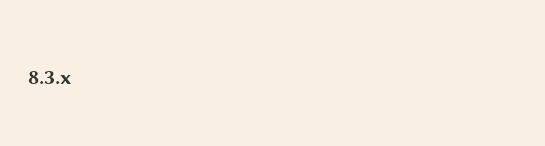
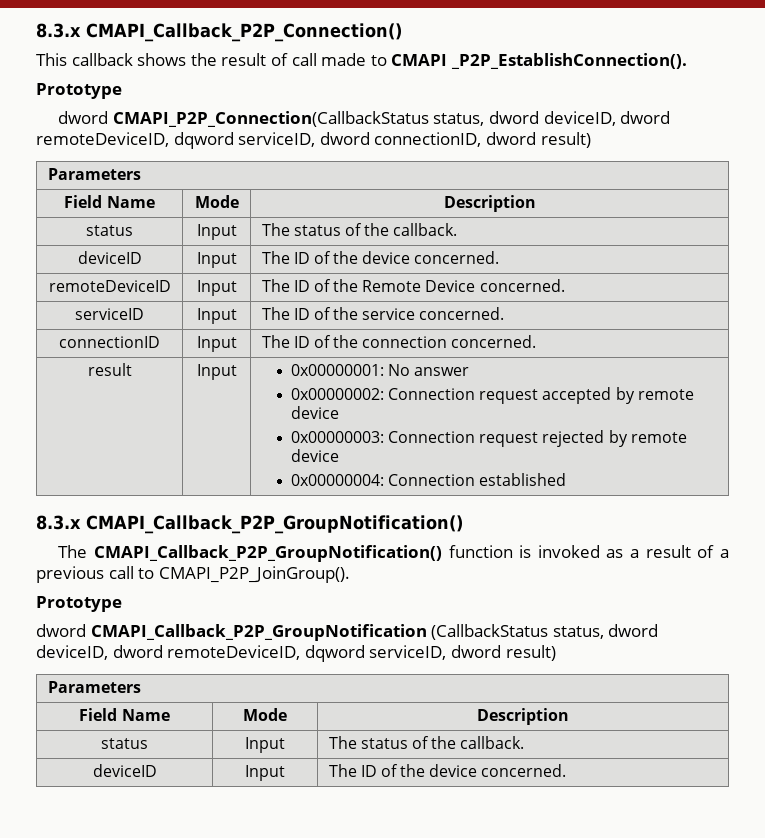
[28,71,72,85] 8.3.x -> [36,23,402,42] [36,53,687,69] [36,83,122,99] [58,111,671,127] [36,132,591,149] [47,168,141,180] [64,195,155,208] [194,195,239,208] [443,195,536,212] [86,225,133,236] [196,224,237,240] [261,223,458,236] [77,251,142,264] [196,252,237,268] [261,251,500,264] [48,280,171,292] [196,280,237,296] [261,279,565,292] [75,308,144,320] [196,308,237,324] [261,307,505,320] [59,336,160,348] [196,336,237,352] [261,335,537,348] [87,363,132,376] [196,364,237,380] [290,364,470,376] [290,387,694,404] [290,406,339,419] [290,430,687,447] [290,449,339,462] [290,473,567,486] [36,515,463,534] [58,545,729,562] [36,566,350,583] [36,596,122,612] [36,624,659,641] [36,645,556,662] [47,681,141,693] [79,708,170,721] [243,708,287,721] [476,708,569,725] [101,738,148,749] [245,737,285,753] [328,736,525,749] [92,764,157,777] [245,765,285,781] [328,764,567,777] 8.3.x CMAPI_Callback_P2P_Connection() // This callback shows the result of call made to CMAPI _P2P_EstablishConnection(). // Prototype // dword CMAPI_P2P_Connection(CallbackStatus status, dword deviceID, dword remoteDeviceID, dqword serviceID, dword connectionID, dword result) // Parameters // Field Name | Mode | Description // status | Input | The status of the callback. // deviceID | Input | The ID of the device concerned. // remoteDeviceID | Input | The ID of the Remote Device concerned. // serviceID | Input | The ID of the service concerned. // connectionID | Input | The ID of the connection concerned. // result | Input | 0x00000001: No answer // 0x00000002: Connection request accepted by remote device // 0x00000003: Connection request rejected by remote device // 0x00000004: Connection established // 8.3.x CMAPI_Callback_P2P_GroupNotification() // The CMAPI_Callback_P2P_GroupNotification() function is invoked as a result of a previous call to CMAPI_P2P_JoinGroup(). // Prototype // dword CMAPI_Callback_P2P_GroupNotification (CallbackStatus status, dword deviceID, dword remoteDeviceID, dqword serviceID, dword result) // Parameters // Field Name | Mode | Description // status | Input | The status of the callback. // deviceID | Input | The ID of the device concerned.

